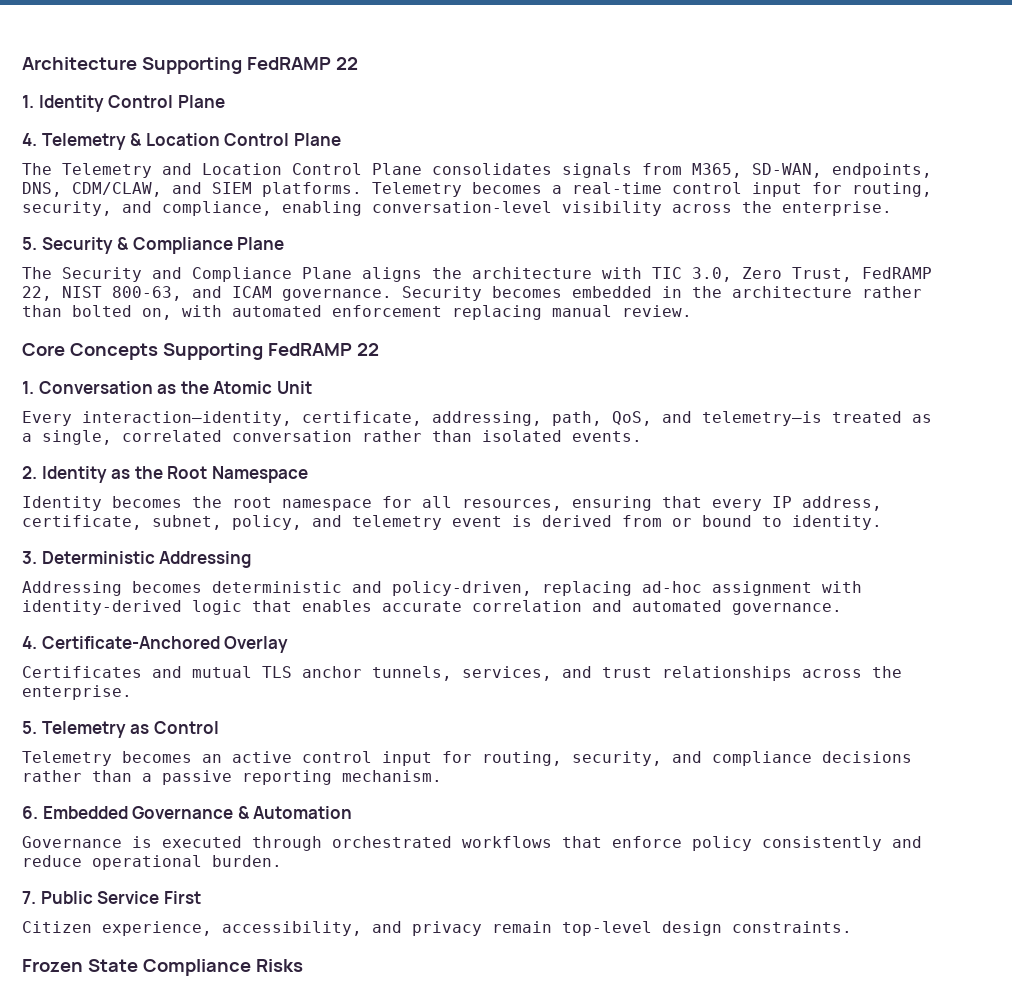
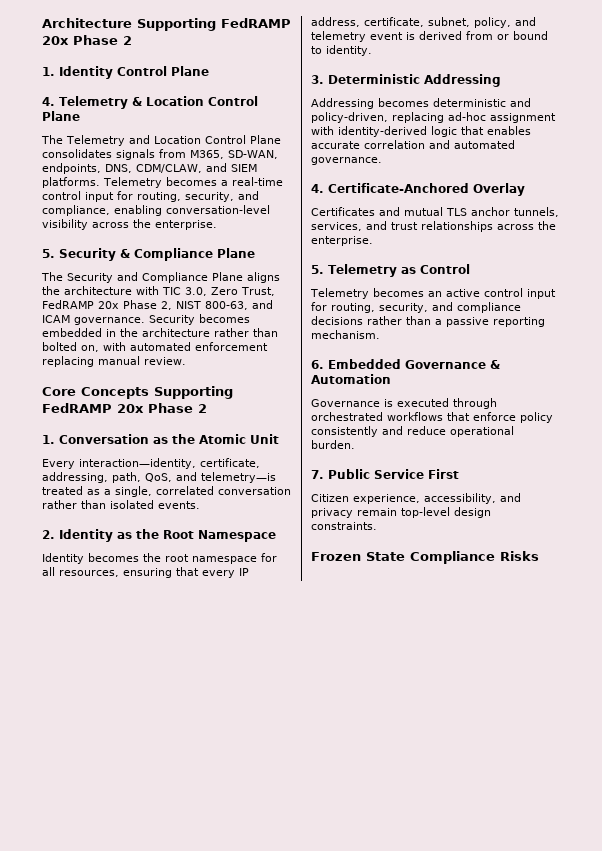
[335,57,358,70] 22 -> [42,35,132,45] 20x Phase 2
[22,286,52,301] 22, -> [98,300,172,310] 20x Phase 2,
[356,343,379,356] 22 -> [117,403,207,413] 20x Phase 2

